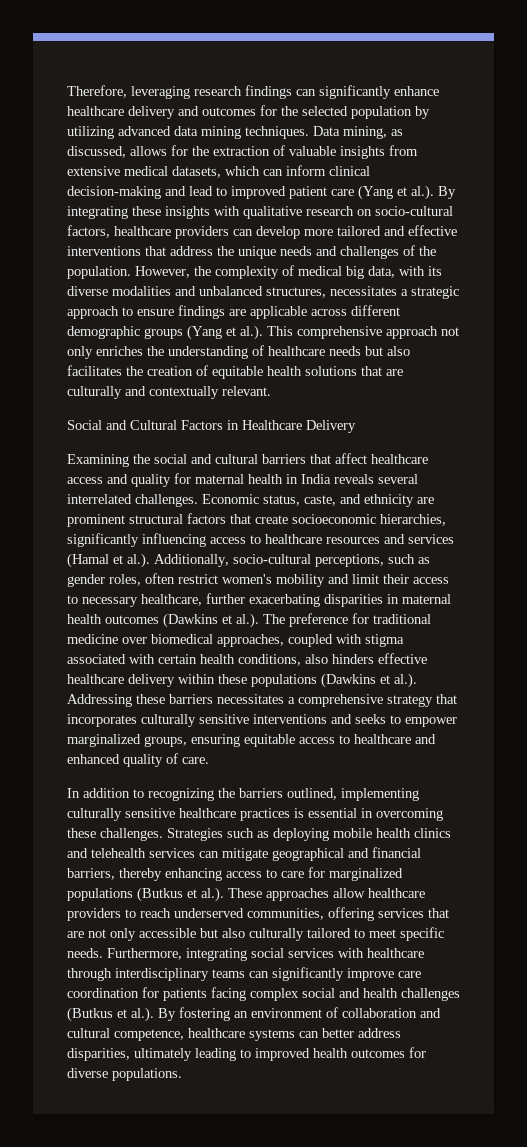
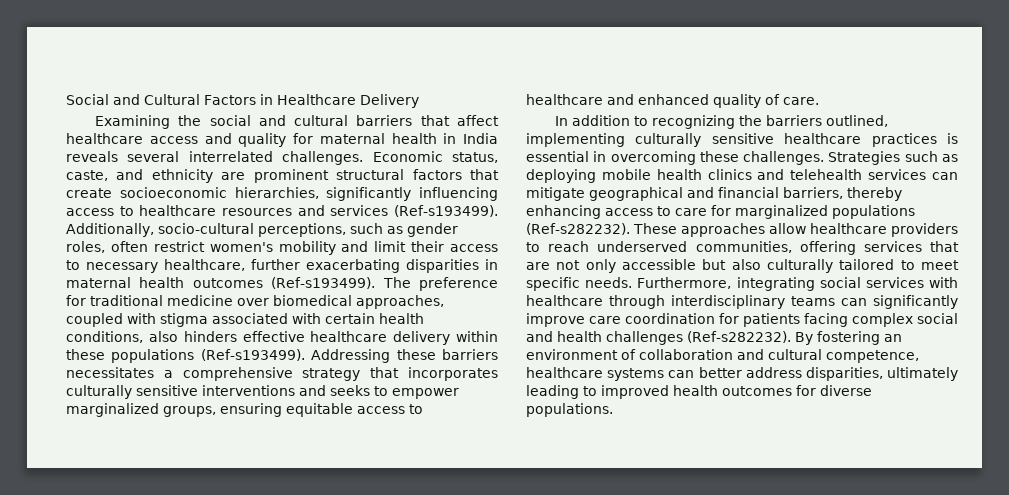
[67,85,439,99] [67,105,430,119] [67,126,403,139] [67,145,418,159] [67,165,370,178] [67,185,456,200] [67,206,453,219] [67,225,457,239] [67,245,436,259] [67,265,442,279] [67,286,459,299] [67,305,400,319] [67,325,459,340] [67,345,410,359] [67,365,403,379] [67,386,271,399] Therefore, leveraging research findings can significantly enhance healthcare delivery and outcomes for the selected population by utilizing advanced data mining techniques. Data mining, as discussed, allows for the extraction of valuable insights from extensive medical datasets, which can inform clinical decision-making and lead to improved patient care (Yang et al.). By integrating these insights with qualitative research on socio-cultural factors, healthcare providers can develop more tailored and effective interventions that address the unique needs and challenges of the population. However, the complexity of medical big data, with its diverse modalities and unbalanced structures, necessitates a strategic approach to ensure findings are applicable across different demographic groups (Yang et al.). This comprehensive approach not only enriches the understanding of healthcare needs but also facilitates the creation of equitable health solutions that are culturally and contextually relevant. // -> (66, 99) none
[67,553,150,568] (Hamal et al.). -> [394,205,498,217] (Ref-s193499).
[163,613,259,628] (Dawkins et al.). -> [271,277,376,289] (Ref-s193499).
[321,673,417,688] (Dawkins et al.). -> [200,349,305,361] (Ref-s193499).
[137,887,224,902] (Butkus et al.). -> [526,223,630,235] (Ref-s282232).
[67,1007,154,1022] (Butkus et al.). -> [687,331,791,343] (Ref-s282232).

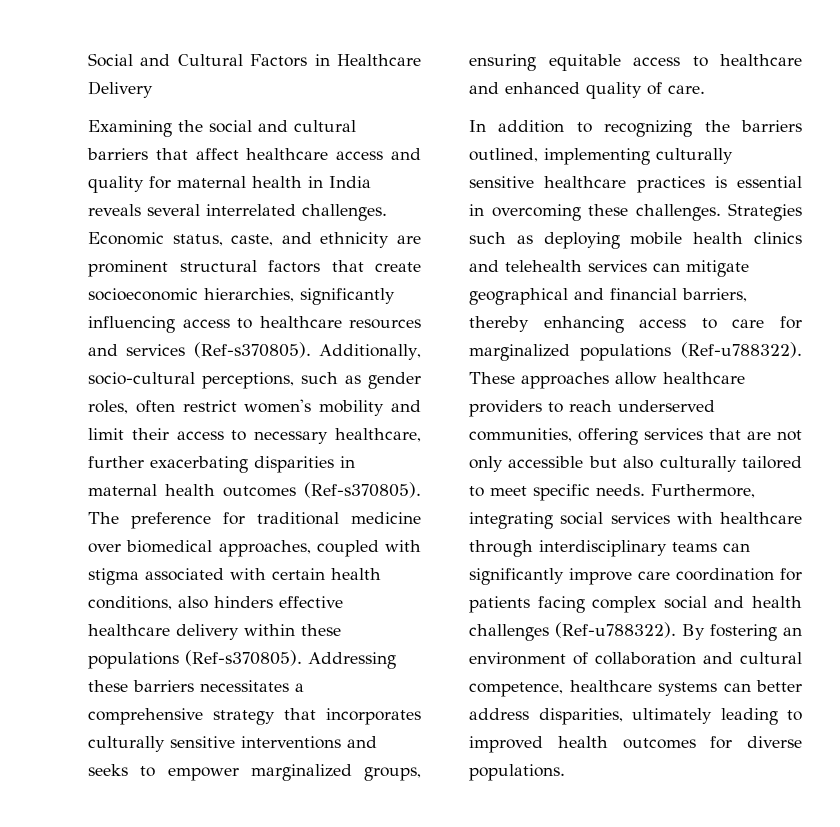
[394,205,498,217] (Ref-s193499). -> [193,342,311,358] (Ref-s370805).
[271,277,376,289] (Ref-s193499). -> [304,482,421,498] (Ref-s370805).
[200,349,305,361] (Ref-s193499). -> [185,650,302,666] (Ref-s370805).
[526,223,630,235] (Ref-s282232). -> [681,342,802,358] (Ref-u788322).
[687,331,791,343] (Ref-s282232). -> [555,622,676,638] (Ref-u788322).

